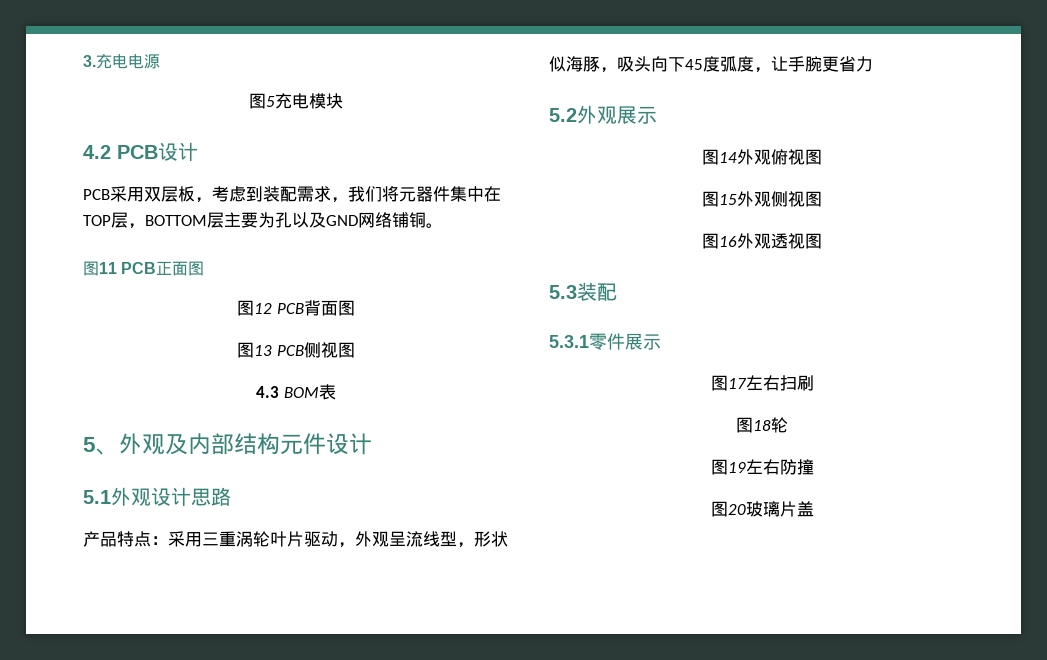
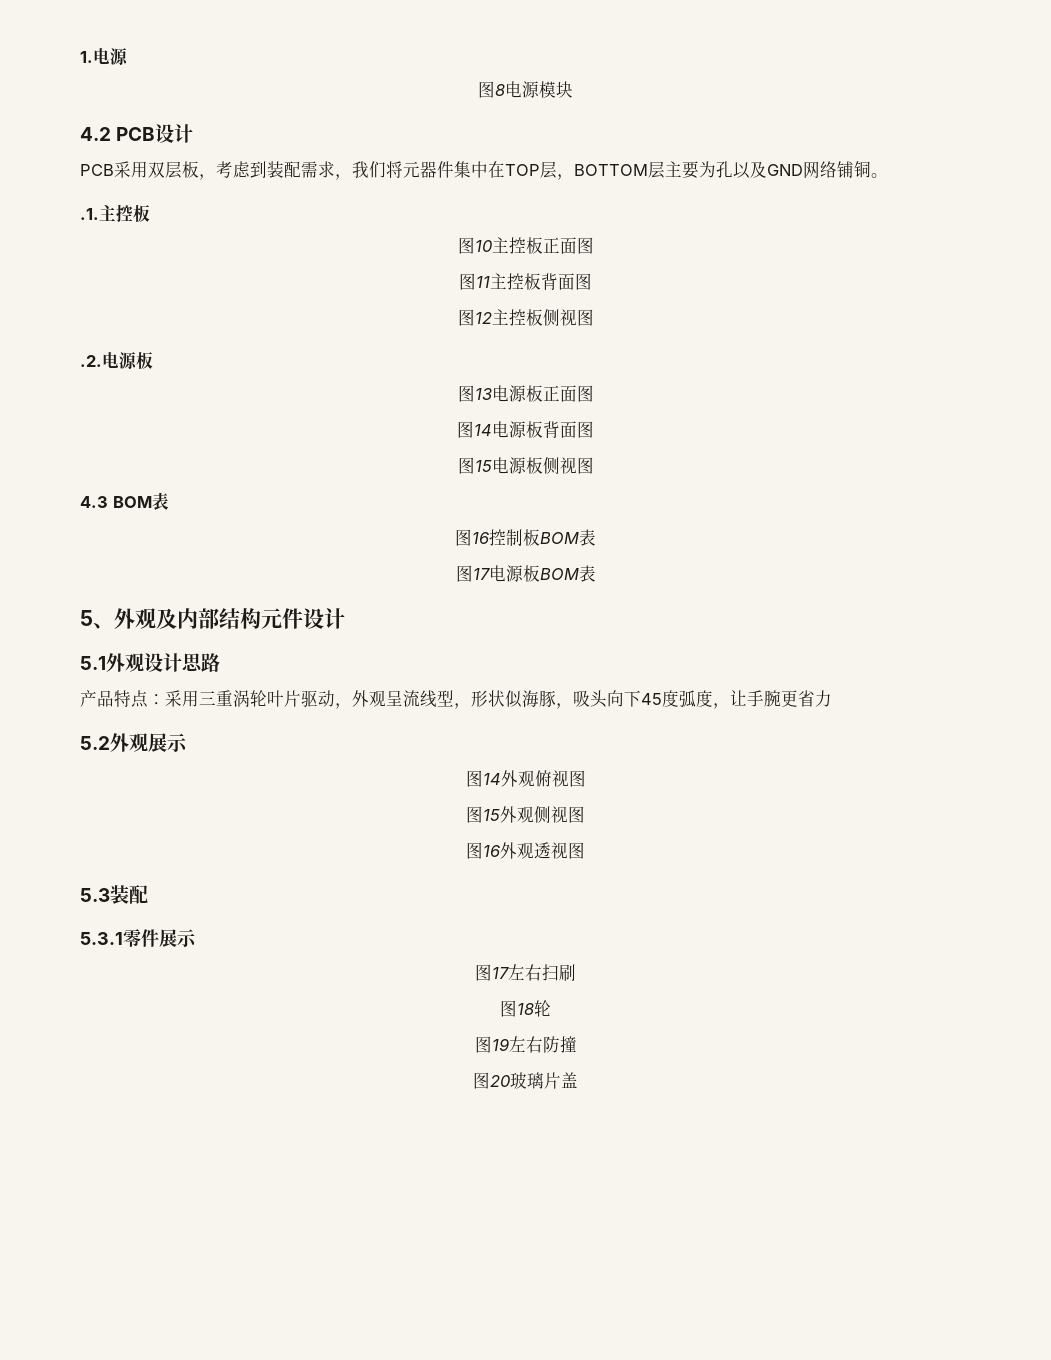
[83,54,128,69] 3.充电 -> [80,51,93,63] 1.
[266,93,309,109] 5充电 -> [495,81,539,98] 8电源
[83,261,205,276] [237,300,355,316] [237,342,355,358] [256,386,280,398] 图11 PCB正面图 // 图12 PCB背面图 // 图13 PCB侧视图 // 4.3 -> [80,204,150,222] [457,237,594,254] [459,273,592,291] [457,309,594,326] [80,352,153,369] [457,385,594,402] [457,421,594,439] [457,457,594,474] [80,492,169,510] [455,529,596,546] [455,565,540,582] .1.主控板 // 图10主控板正面图 // 图11主控板背面图 // 图12主控板侧视图 // .2.电源板 // 图13电源板正面图 // 图14电源板背面图 // 图15电源板侧视图 // 4.3 BOM表 // 图16控制板BOM表 // 图17电源板

